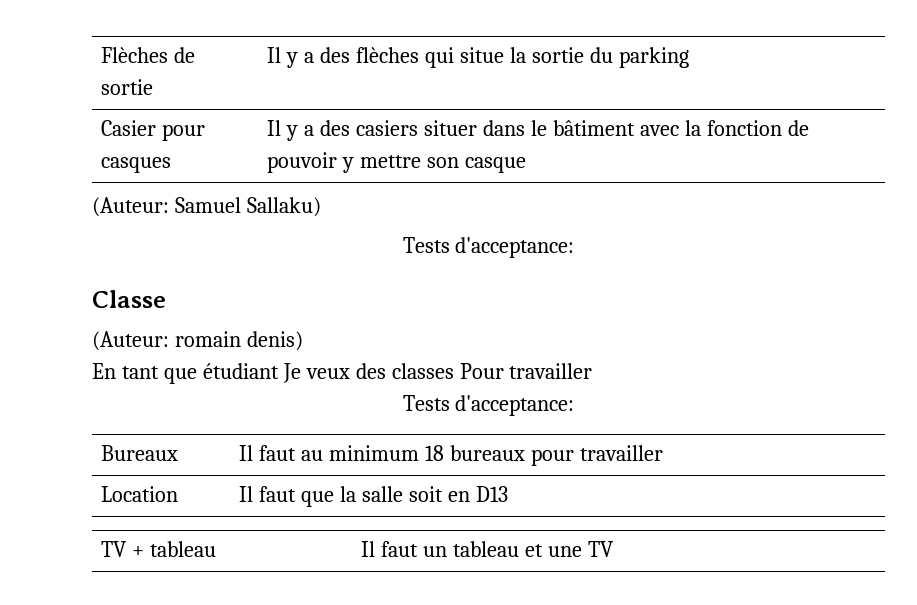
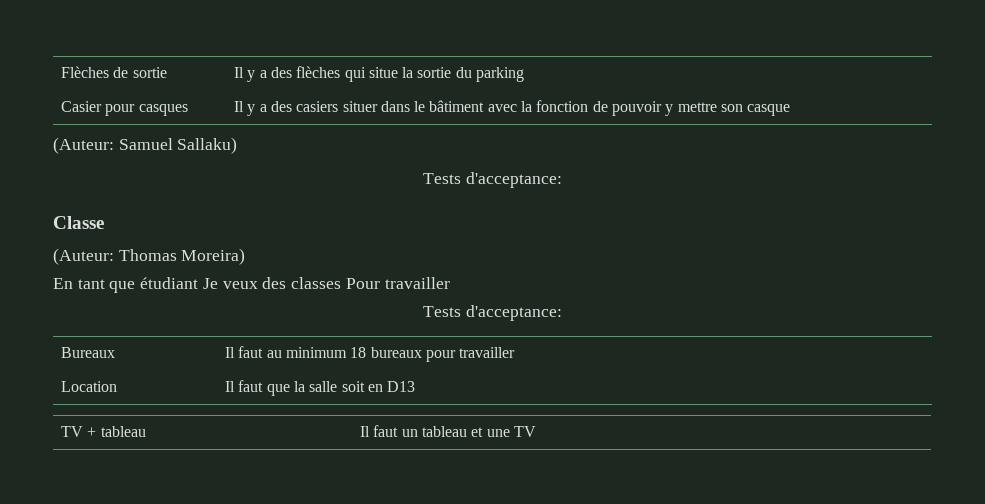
[174,331,303,351] romain denis) -> [118,248,246,265] Thomas Moreira)

